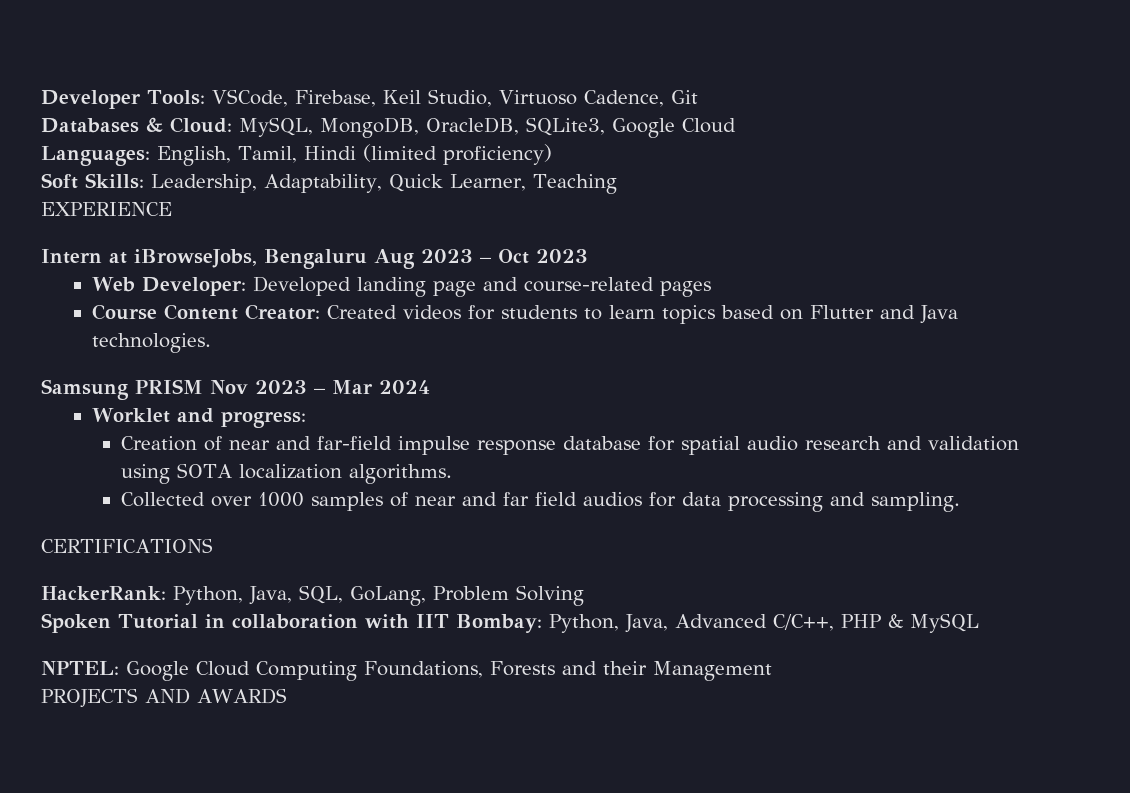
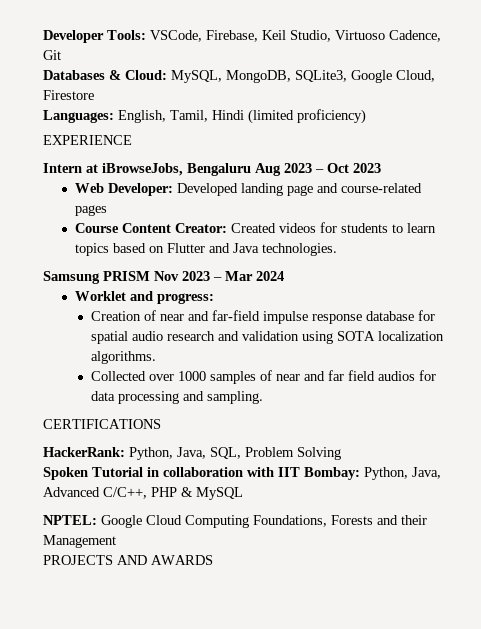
[426,117,519,135] OracleDB, -> (291, 76) none
[682,118,736,133] Cloud -> [396,70,435,82] [43,90,94,100] Cloud, Firestore
[41,173,617,194] // Soft Skills: Leadership, Adaptability, Quick Learner, Teaching -> (366, 116) none
[350,586,426,606] GoLang, -> (241, 453) none

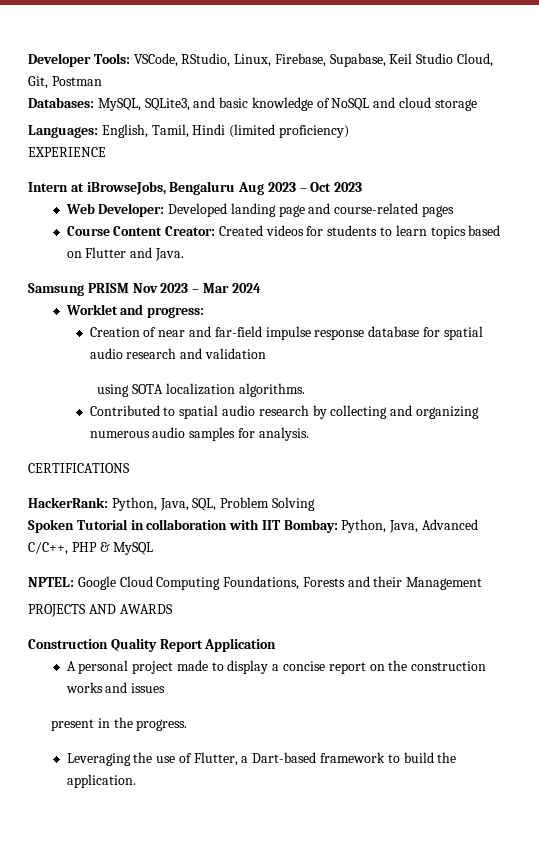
[206,30,441,42] [43,50,61,60] [43,70,435,83] [43,90,94,100] Firebase, Keil Studio, Virtuoso Cadence, Git // Databases & Cloud: MySQL, MongoDB, SQLite3, Google Cloud, Firestore -> [181,53,494,67] [28,76,102,89] [28,97,477,111] RStudio, Linux, Firebase, Supabase, Keil Studio Cloud, Git, Postman // Databases: MySQL, SQLite3, and basic knowledge of NoSQL and cloud storage
[233,243,338,256] Java technologies. -> [154,248,184,261] Java.
(300, 336) none -> (266, 353) //
[91,370,437,384] [91,391,264,404] Collected over 1000 samples of near and far field audios for data processing and sampling. -> [89,405,479,419] [89,427,309,441] Contributed to spatial audio research by collecting and organizing numerous audio samples for analysis.
(213, 560) none -> [28,638,277,652] [66,660,487,674] [65,682,166,693] [51,717,188,731] [66,752,457,766] [66,774,136,788] // Construction Quality Report Application // A personal project made to display a concise report on the construction works and issues // present in the progress. // Leveraging the use of Flutter, a Dart-based framework to build the application.

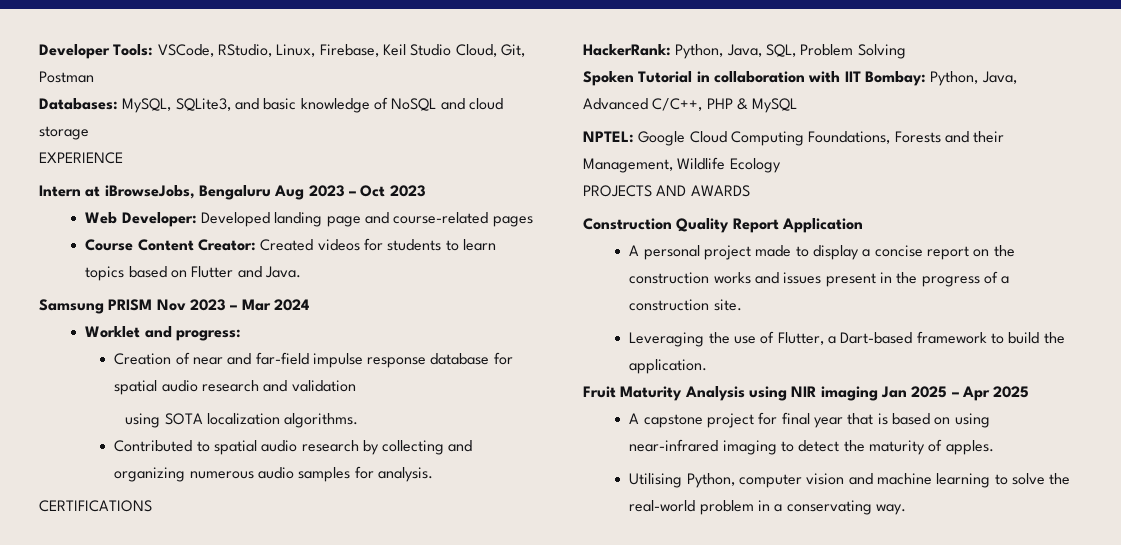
[329,53,386,67] Supabase, -> (379, 50) none
[28,124,349,138] // Languages: English, Tamil, Hindi (limited proficiency) -> (89, 133) none
[406,577,483,590] Management -> [583,157,781,173] Management, Wildlife Ecology
(166, 688) // -> (822, 278) none
[136,719,188,731] progress. -> [921,271,1010,287] [629,299,742,311] progress of a construction site.
(136, 781) none -> [583,386,1030,401] [629,412,990,428] [629,439,994,455] [629,473,1071,488] [629,500,907,515] // Fruit Maturity Analysis using NIR imaging Jan 2025 – Apr 2025 // A capstone project for final year that is based on using near-infrared imaging to detect the maturity of apples. // Utilising Python, computer vision and machine learning to solve the real-world problem in a conservating way.

